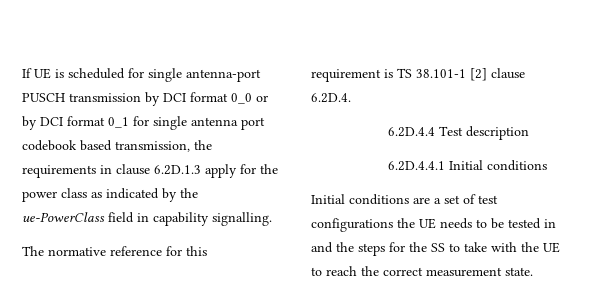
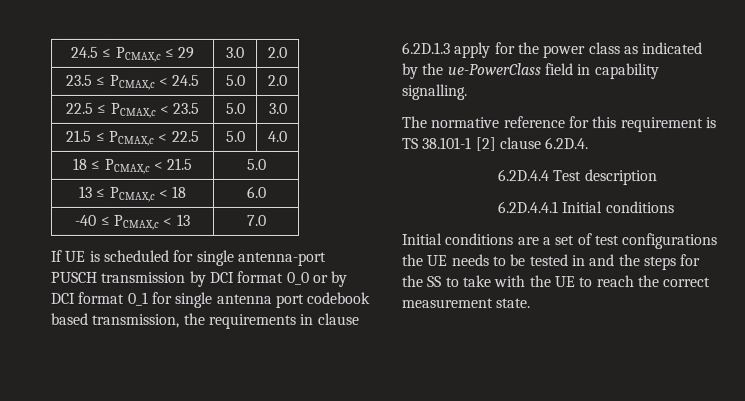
(22, 73) none -> [70,46,196,62] [226,46,245,58] [268,46,288,58] [65,74,201,90] [225,74,246,86] [268,74,288,86] [65,102,201,118] [225,102,246,114] [268,102,288,114] [66,129,200,146] [225,130,246,142] [268,130,288,142] [72,157,194,174] [246,158,267,170] [78,185,188,202] [246,185,267,198] [74,213,190,230] [245,214,266,226] 24.5 ≤ PCMAX,c ≤ 29 | 3.0 | 2.0 // 23.5 ≤ PCMAX,c < 24.5 | 5.0 | 2.0 // 22.5 ≤ PCMAX,c < 23.5 | 5.0 | 3.0 // 21.5 ≤ PCMAX,c < 22.5 | 5.0 | 4.0 // 18 ≤ PCMAX,c < 21.5 | 5.0 // 13 ≤ PCMAX,c < 18 | 6.0 // -40 ≤ PCMAX,c < 13 | 7.0 //

